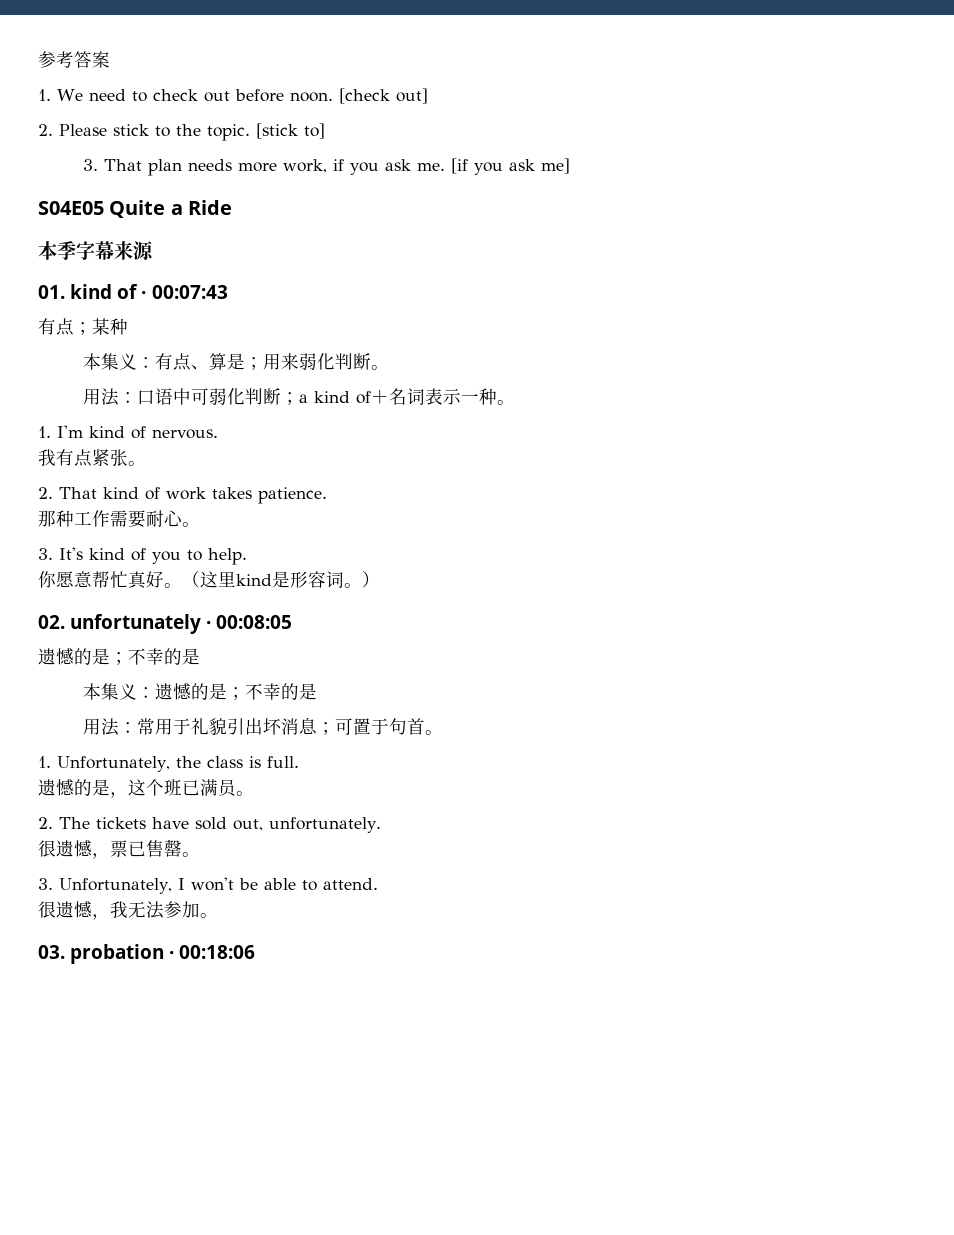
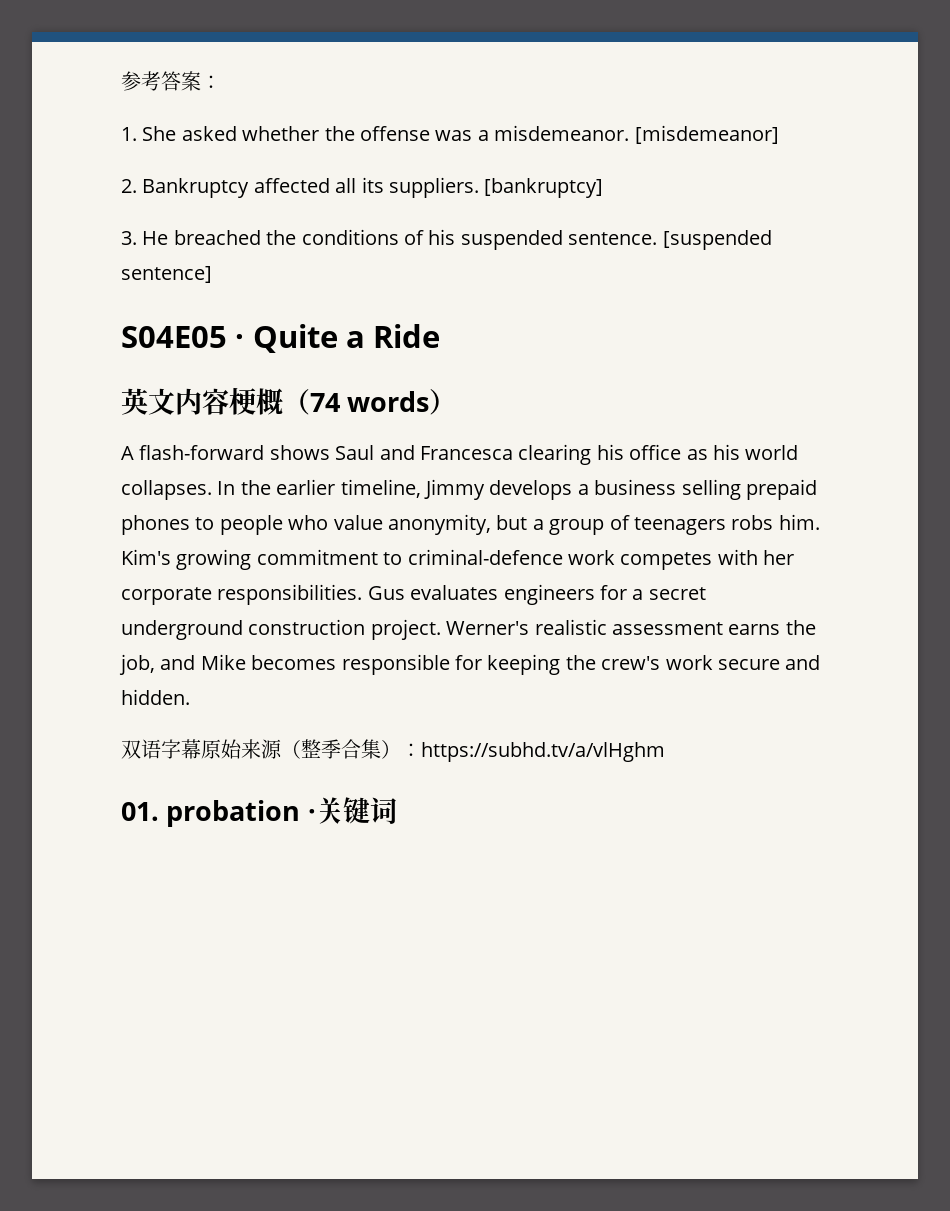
[38,88,428,104] [38,123,325,141] [82,158,570,176] // 1. We need to check out before noon. [check out] // 2. Please stick to the topic. [stick to] // 3. That plan needs more work, if you ask me. [if you ask me] -> [201,75,221,89] [121,125,779,144] [121,177,604,198] [121,229,772,250] [121,266,212,283] ： // 1. She asked whether the offense was a misdemeanor. [misdemeanor] // 2. Bankruptcy affected all its suppliers. [bankruptcy] // 3. He breached the conditions of his suspended sentence. [suspended sentence]
(104, 208) none -> [235,334,245,348] ·
[38,241,154,260] [38,284,228,299] [38,318,128,336] [82,353,389,371] [82,388,515,406] [38,425,218,439] [38,449,146,467] [38,487,327,504] [38,510,200,528] [38,547,247,565] [38,571,380,589] [38,614,293,634] [38,648,200,665] [82,683,317,700] [82,718,443,736] [38,756,299,772] [38,779,254,798] [38,817,381,833] [38,839,200,859] [38,877,378,894] [38,901,218,920] [38,945,65,959] 本季字幕来源 // 01. kind of · 00:07:43 // 有点；某种 // 本集义：有点、算是；用来弱化判断。 // 用法：口语中可弱化判断；a kind of＋名词表示一种。 // 1. I'm kind of nervous. // 我有点紧张。 // 2. That kind of work takes patience. // 那种工作需要耐心。 // 3. It's kind of you to help. // 你愿意帮忙真好。（这里kind是形容词。） // 02. unfortunately · 00:08:05 // 遗憾的是；不幸的是 // 本集义：遗憾的是；不幸的是 // 用法：常用于礼貌引出坏消息；可置于句首。 // 1. Unfortunately, the class is full. // 遗憾的是，这个班已满员。 // 2. The tickets have sold out, unfortunately. // 很遗憾，票已售罄。 // 3. Unfortunately, I won't be able to attend. // 很遗憾，我无法参加。 // 03. -> [121,387,457,415] [121,444,799,465] [121,479,817,500] [121,514,820,535] [121,549,795,570] [121,584,706,605] [121,619,816,640] [119,654,821,675] [121,689,190,705] [121,739,665,762] [121,802,159,821] 英文内容梗概（74 words） // A flash-forward shows Saul and Francesca clearing his office as his world collapses. In the earlier timeline, Jimmy develops a business selling prepaid phones to people who value anonymity, but a group of teenagers robs him. Kim's growing commitment to criminal-defence work competes with her corporate responsibilities. Gus evaluates engineers for a secret underground construction project. Werner's realistic assessment earns the job, and Mike becomes responsible for keeping the crew's work secure and hidden. // 双语字幕原始来源（整季合集）：https://subhd.tv/a/vlHghm // 01.
[179,945,256,959] 00:18:06 -> [315,797,397,824] 关键词

